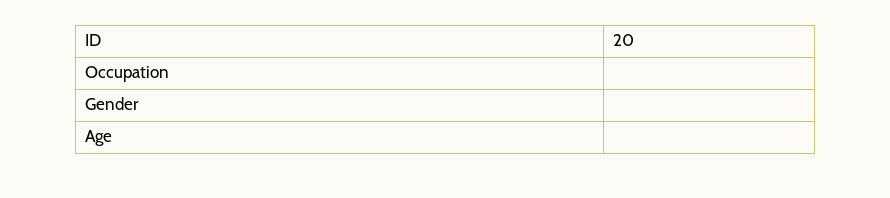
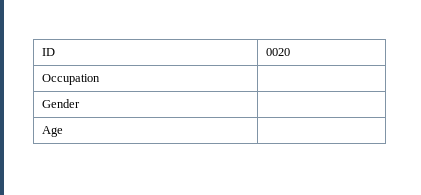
[612,34,634,46] 20 -> [266,48,291,56] 0020

